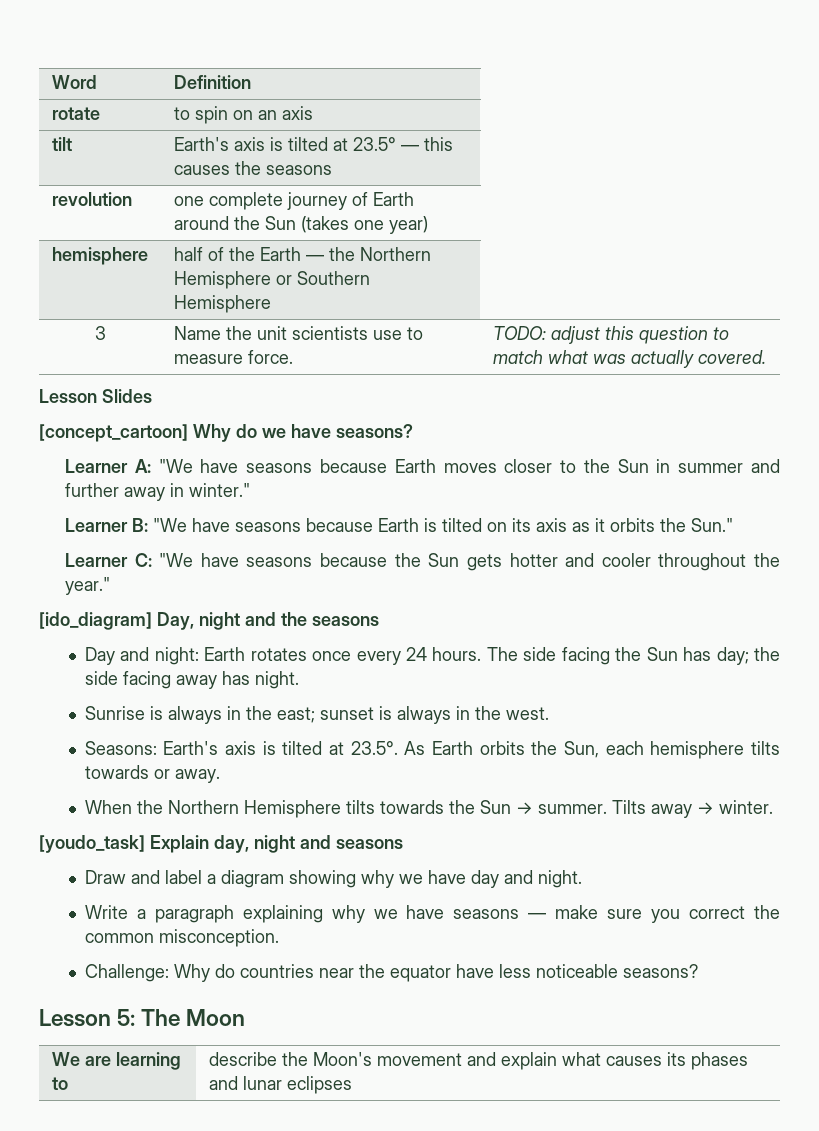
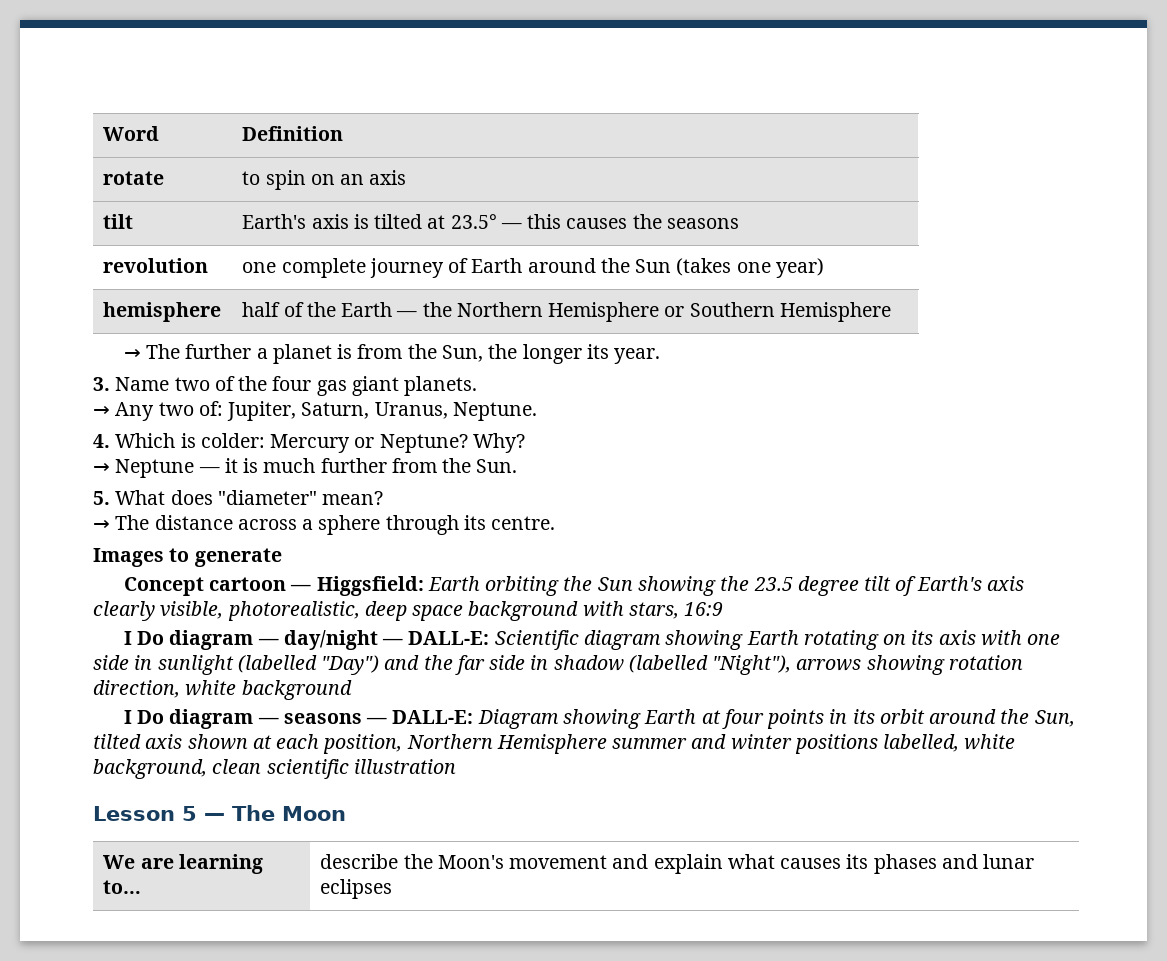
[95,326,106,340] [173,326,423,340] [173,350,293,364] [492,326,729,344] [492,350,766,368] [39,389,152,403] [39,424,413,442] [65,459,781,473] [65,483,251,501] [65,518,734,532] [65,553,780,571] [65,577,111,595] [39,612,379,630] [84,647,780,665] [84,671,299,689] [84,706,549,724] [84,741,780,759] [84,765,220,783] [84,800,773,818] [39,835,403,853] [84,870,582,888] [84,905,781,923] [84,929,279,947] [84,964,698,982] [39,1009,136,1027] // 3 | Name the unit scientists use to measure force. | TODO: adjust this question to match what was actually covered. // Lesson Slides // [concept_cartoon] Why do we have seasons? // Learner A: "We have seasons because Earth moves closer to the Sun in summer and further away in winter." // Learner B: "We have seasons because Earth is tilted on its axis as it orbits the Sun." // Learner C: "We have seasons because the Sun gets hotter and cooler throughout the year." // [ido_diagram] Day, night and the seasons // Day and night: Earth rotates once every 24 hours. The side facing the Sun has day; the side facing away has night. // Sunrise is always in the east; sunset is always in the west. // Seasons: Earth's axis is tilted at 23.5°. As Earth orbits the Sun, each hemisphere tilts towards or away. // When the Northern Hemisphere tilts towards the Sun → summer. Tilts away → winter. // [youdo_task] Explain day, night and seasons // Draw and label a diagram showing why we have day and night. // Write a paragraph explaining why we have seasons — make sure you correct the common misconception. // Challenge: Why do countries near the equator have less noticeable seasons? // Lesson 5: -> [123,344,661,364] [93,376,478,396] [93,401,537,421] [93,433,525,453] [93,458,518,478] [93,490,384,505] [93,515,556,535] [93,548,282,567] [123,576,1024,596] [93,601,724,621] [123,630,1061,650] [93,655,1023,675] [93,680,352,700] [123,709,1075,729] [93,734,1016,754] [93,759,456,779] [93,806,225,821] // → The further a planet is from the Sun, the longer its year. // 3. Name two of the four gas giant planets. // → Any two of: Jupiter, Saturn, Uranus, Neptune. // 4. Which is colder: Mercury or Neptune? Why? // → Neptune — it is much further from the Sun. // 5. What does "diameter" mean? // → The distance across a sphere through its centre. // Images to generate // Concept cartoon — Higgsfield: Earth orbiting the Sun showing the 23.5 degree tilt of Earth's axis clearly visible, photorealistic, deep space background with stars, 16:9 // I Do diagram — day/night — DALL-E: Scientific diagram showing Earth rotating on its axis with one side in sunlight (labelled "Day") and the far side in shadow (labelled "Night"), arrows showing rotation direction, white background // I Do diagram — seasons — DALL-E: Diagram showing Earth at four points in its orbit around the Sun, tilted axis shown at each position, Northern Hemisphere summer and winter positions labelled, white background, clean scientific illustration // Lesson 5 —
[51,1077,68,1090] to -> [103,880,142,894] to…

